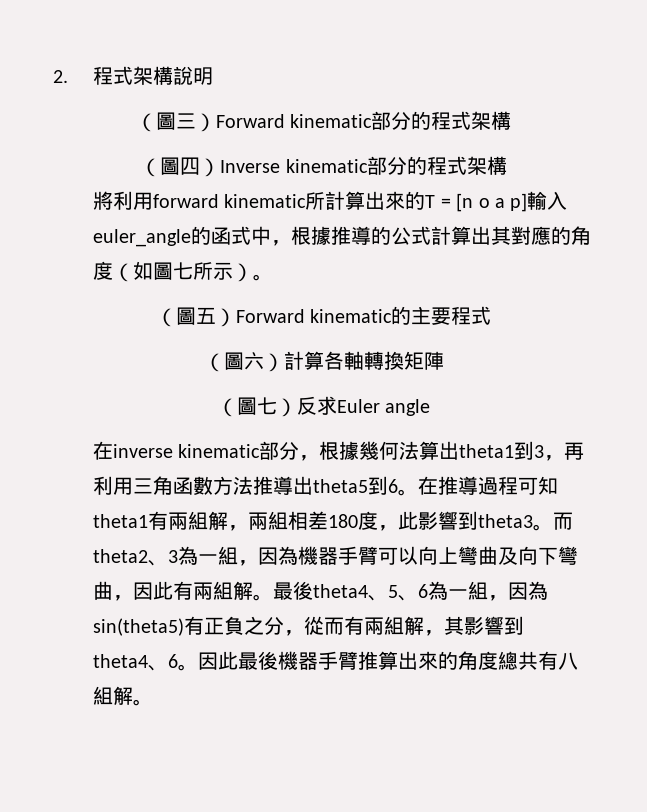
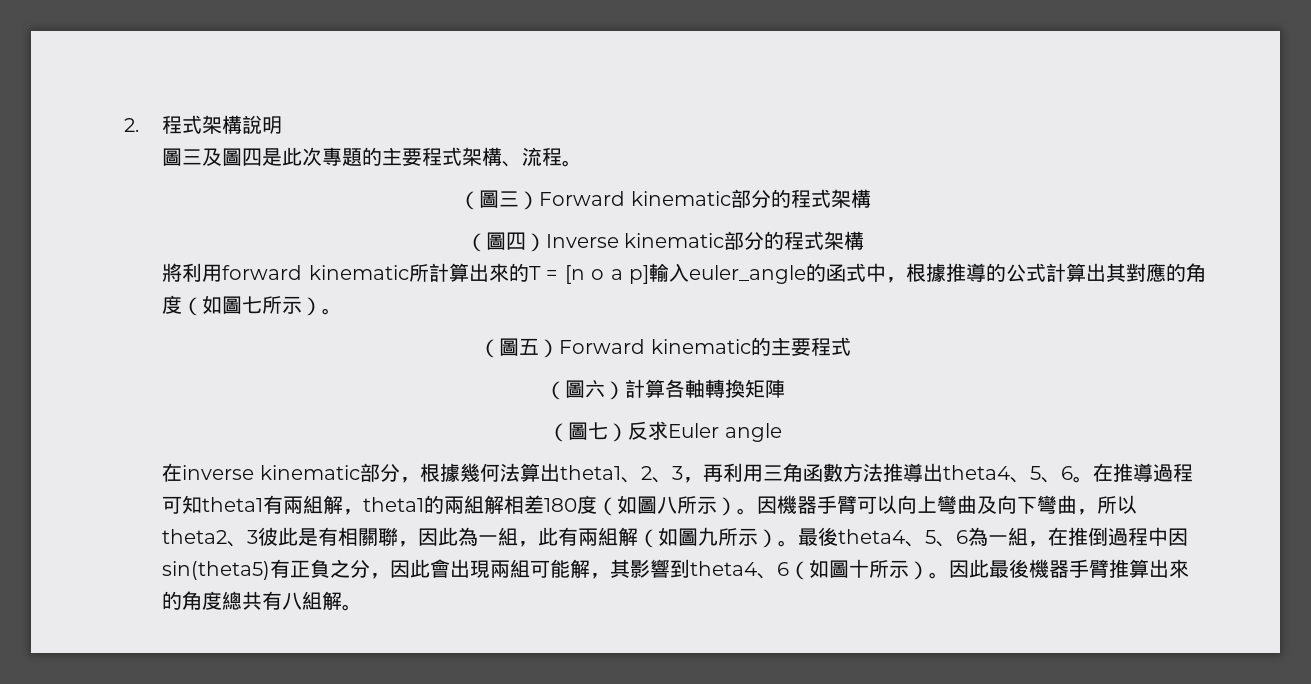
(213, 76) none -> [162,147,583,167] // 圖三及圖四是此次專題的主要程式架構、流程。
[514,441,535,460] 到 -> [620,466,672,483] 、2、
[312,476,388,495] theta5到 -> [942,465,1061,483] theta4、5、
[247,511,573,531] [92,546,298,566] 兩組相差180度，此影響到theta3。而theta2、3為一組，因為 -> [363,495,778,516] theta1的兩組解相差180度（如圖八所示）。因
[132,581,253,600] 因此有兩組解 -> [1097,495,1138,514] [162,527,779,548] 所以theta2、3彼此是有相關聯，因此為一組，此有兩組解（如圖九所示）
[507,581,548,600] 因為 -> [1048,527,1189,546] 在推倒過程中因
[303,616,404,635] 從而有兩組 -> [390,559,571,578] 因此會出現兩組可能
(178, 661) none -> [789,559,930,580] （如圖十所示）

